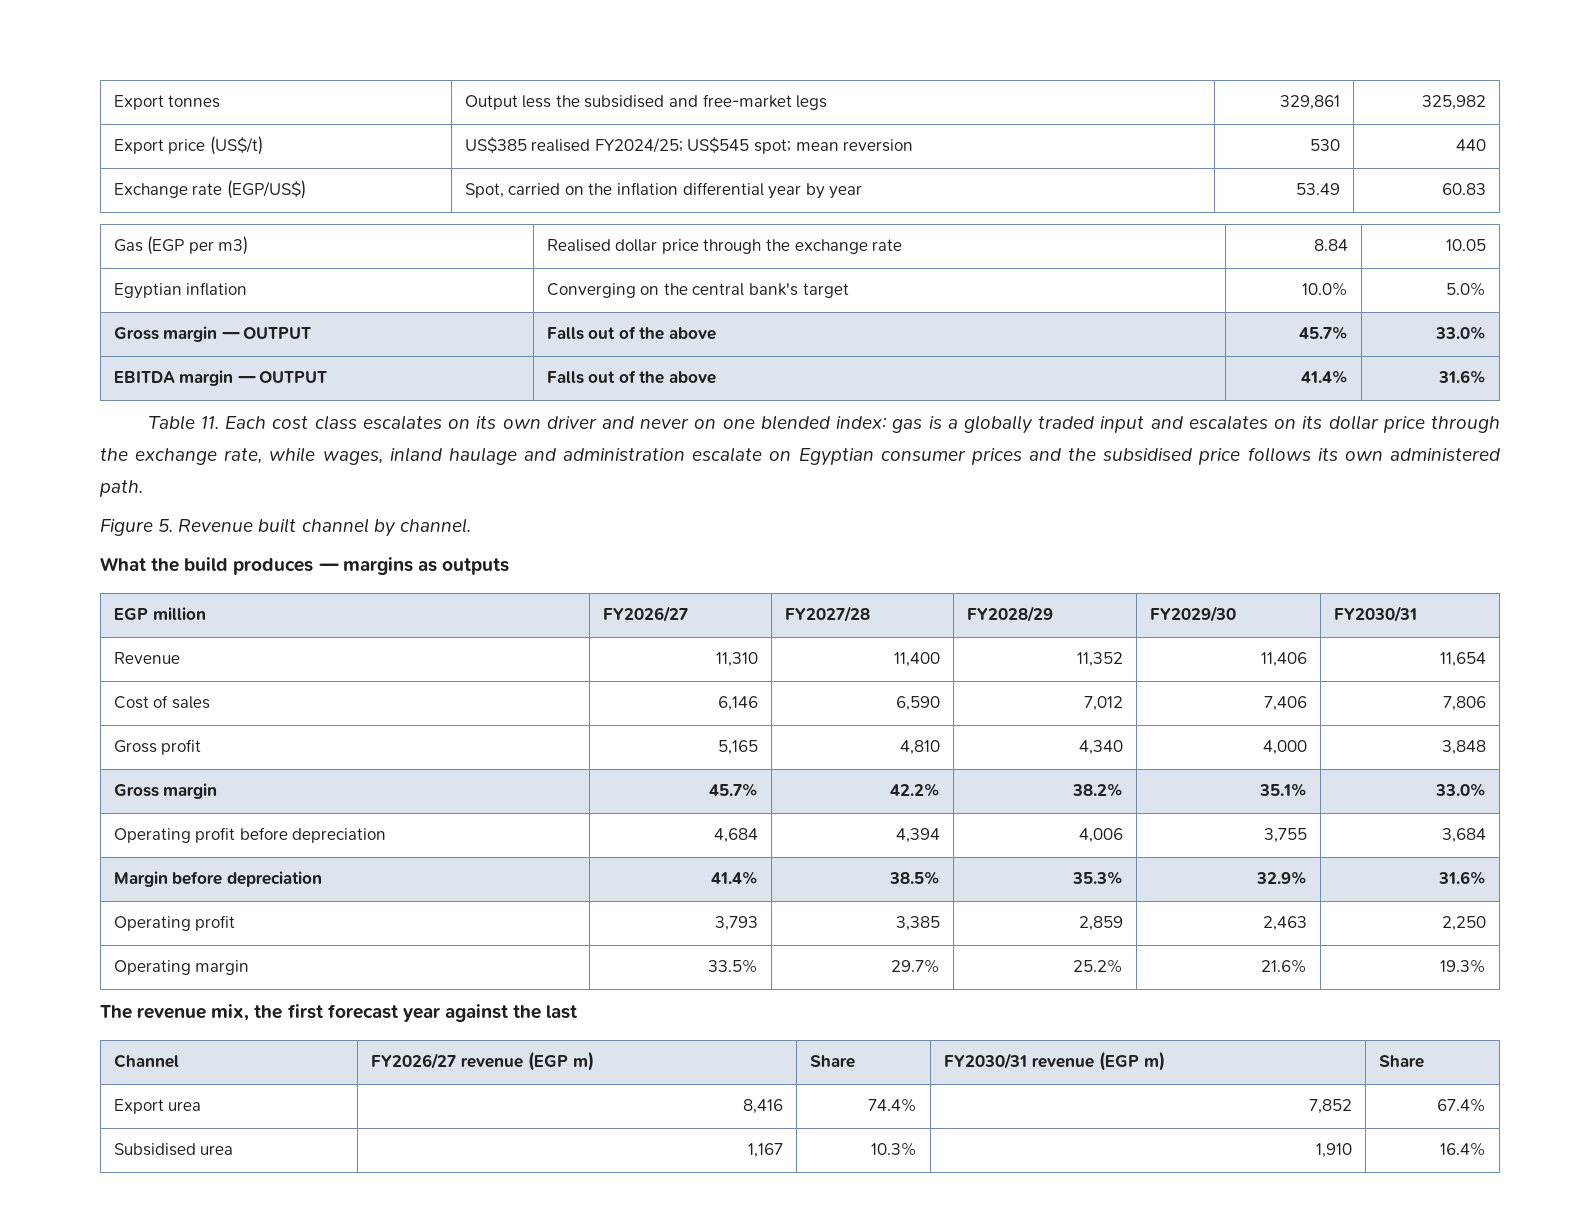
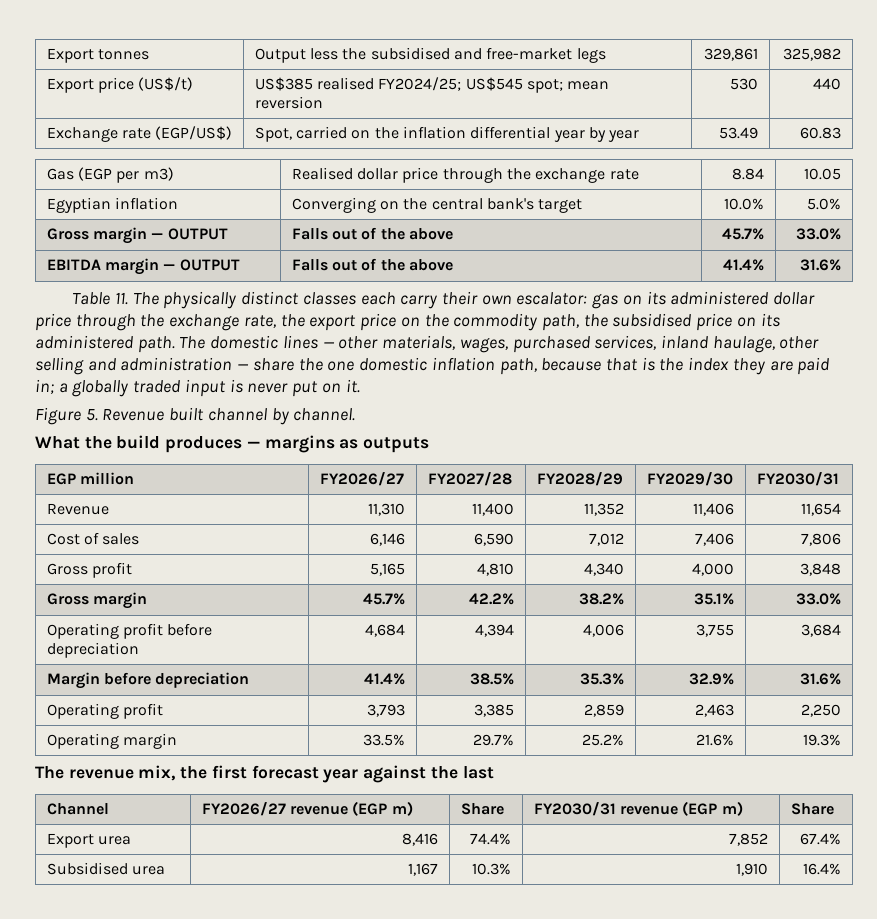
[225,415,1323,434] Each cost class escalates on its own driver and never on one blended index: gas is a globally traded input and escalates on its -> [132,291,769,309] The physically distinct classes each carry their own escalator: gas on its administered
[269,447,1500,466] [99,480,143,497] while wages, inland haulage and administration escalate on Egyptian consumer prices and the subsidised price follows its own administered path. -> [280,313,780,331] [35,335,820,353] [35,357,830,375] [35,379,360,397] the export price on the commodity path, the subsidised price on its administered path. The domestic lines — other materials, wages, purchased services, inland haulage, other selling and administration — share the one domestic inflation path, because that is the index they are paid in; a globally traded input is never put on it.

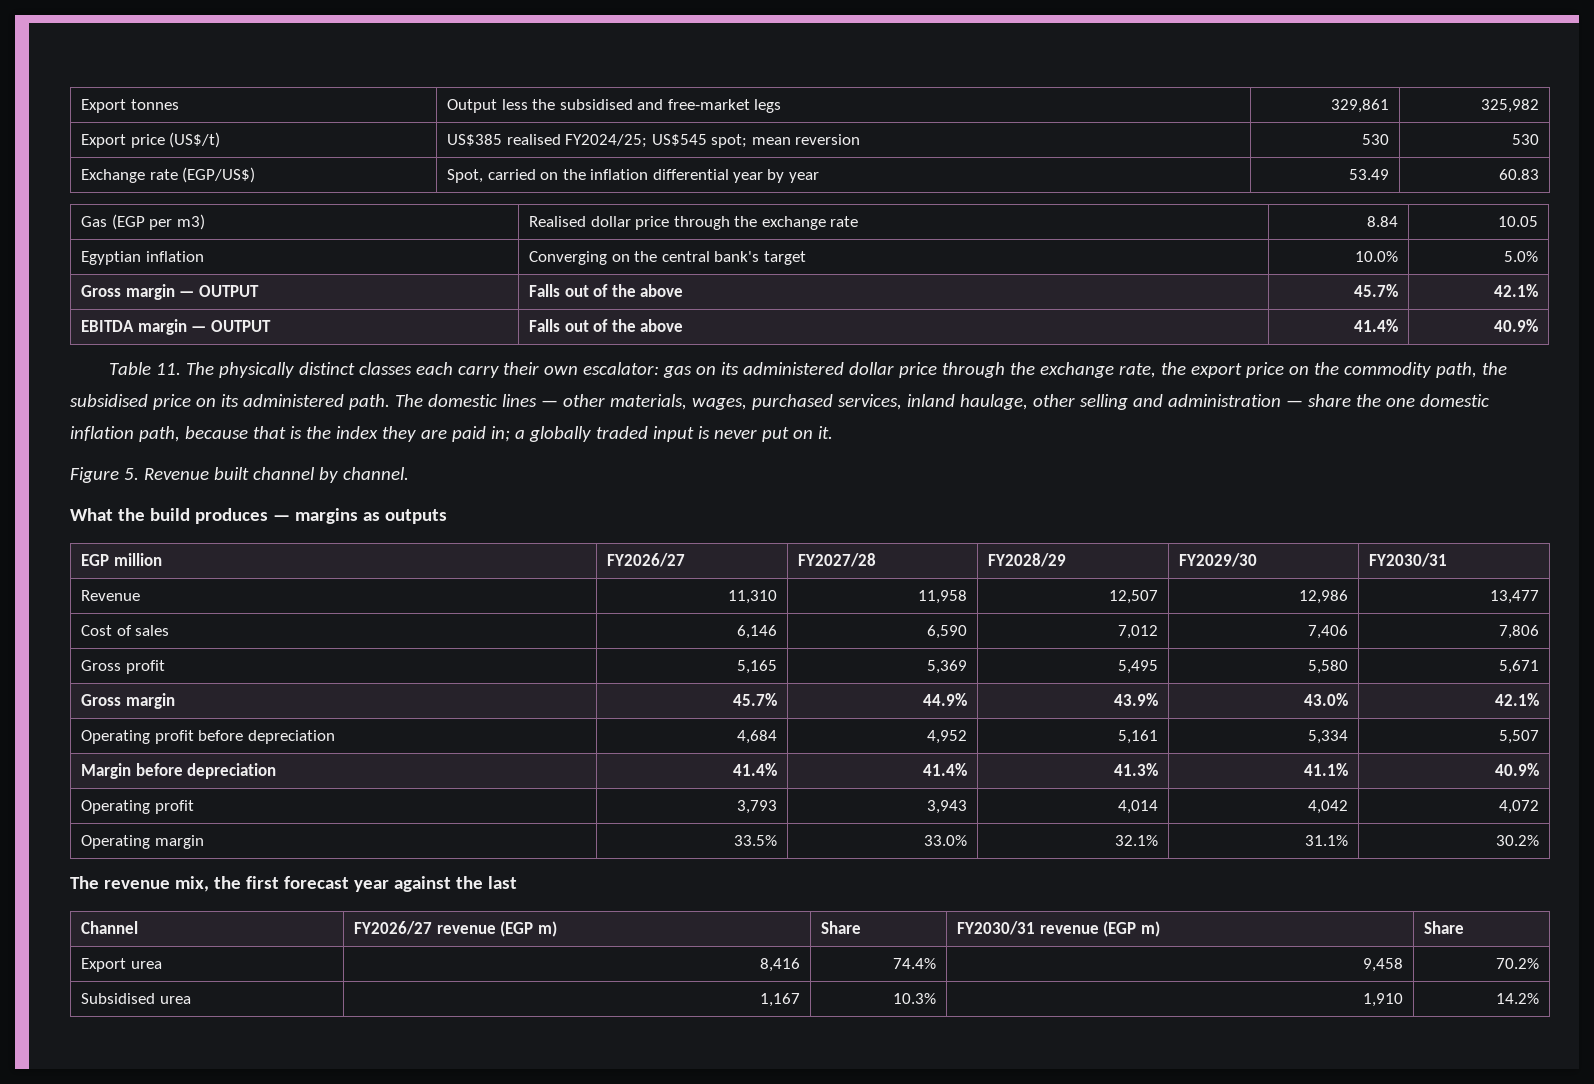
[813,78,842,90] 440 -> [1511,134,1539,145] 530
[796,228,842,240] 33.0% -> [1493,284,1538,297] 42.1%
[800,259,842,271] 31.6% -> [1493,319,1538,332] 40.9%
[472,503,515,516] [584,503,625,516] [693,503,735,516] [801,503,842,516] 11,400 | 11,352 | 11,406 | 11,654 -> [917,590,967,604] [1108,590,1158,604] [1298,590,1348,604] [1489,590,1539,604] 11,958 | 12,507 | 12,986 | 13,477
[477,563,515,576] [584,563,625,576] [692,563,735,576] [800,563,842,576] 4,810 | 4,340 | 4,000 | 3,848 -> [926,660,967,674] [1117,660,1158,674] [1307,660,1348,674] [1498,660,1539,674] 5,369 | 5,495 | 5,580 | 5,671
[469,593,515,605] [579,593,625,605] [694,593,735,605] [796,593,842,605] 42.2% | 38.2% | 35.1% | 33.0% -> [922,693,967,706] [1113,693,1158,706] [1303,693,1348,706] [1494,693,1539,706] 44.9% | 43.9% | 43.0% | 42.1%
[475,624,515,637] [583,624,625,637] [696,624,735,637] [801,624,842,637] 4,394 | 4,006 | 3,755 | 3,684 -> [926,730,967,744] [1117,730,1158,744] [1307,730,1348,744] [1498,730,1539,744] 4,952 | 5,161 | 5,334 | 5,507
[470,673,515,685] [580,673,625,685] [689,673,735,685] [800,673,842,685] 38.5% | 35.3% | 32.9% | 31.6% -> [922,763,967,776] [1113,763,1158,776] [1303,763,1348,776] [1494,763,1539,776] 41.4% | 41.3% | 41.1% | 40.9%
[474,704,515,717] [584,704,625,717] [695,704,735,717] [801,704,842,717] 3,385 | 2,859 | 2,463 | 2,250 -> [926,800,967,814] [1117,800,1158,814] [1307,800,1348,814] [1498,800,1539,814] 3,943 | 4,014 | 4,042 | 4,072
[473,734,515,746] [582,734,625,746] [696,734,735,746] [803,734,842,746] 29.7% | 25.2% | 21.6% | 19.3% -> [923,835,967,846] [1114,835,1158,846] [1304,835,1348,846] [1495,835,1539,846] 33.0% | 32.1% | 31.1% | 30.2%
[729,833,769,846] [800,833,842,845] 7,852 | 67.4% -> [1362,958,1403,972] [1495,958,1539,969] 9,458 | 70.2%
[803,863,842,875] 16.4% -> [1495,993,1539,1004] 14.2%

